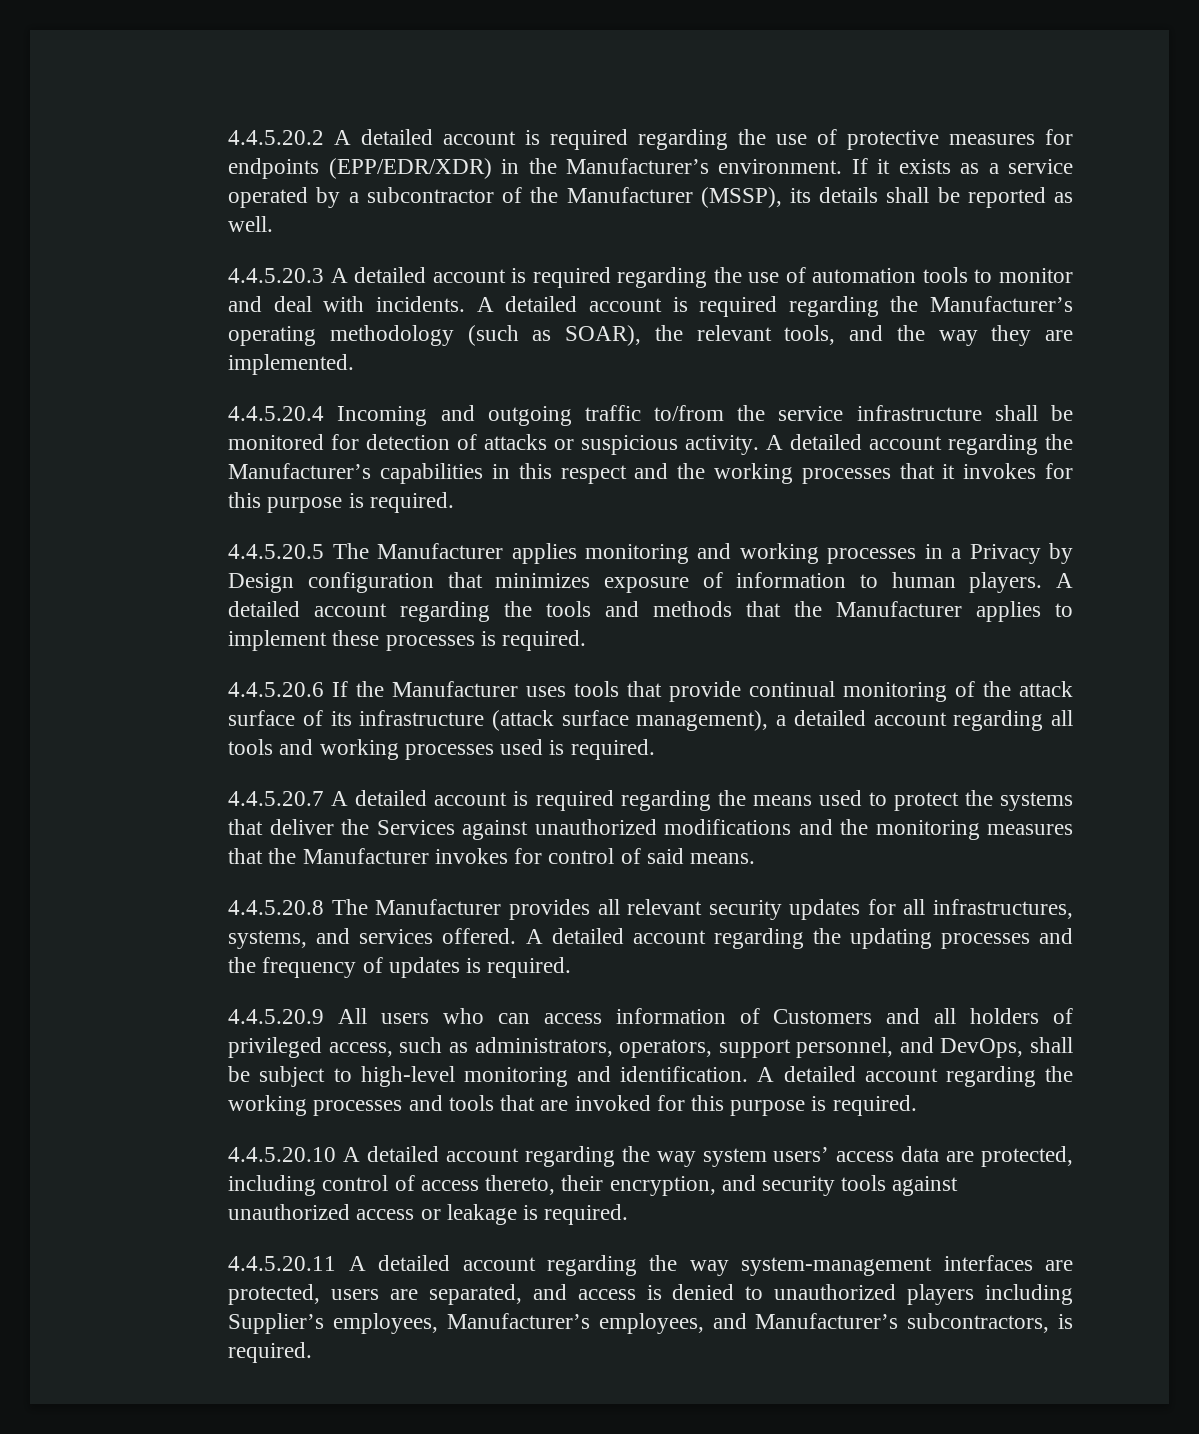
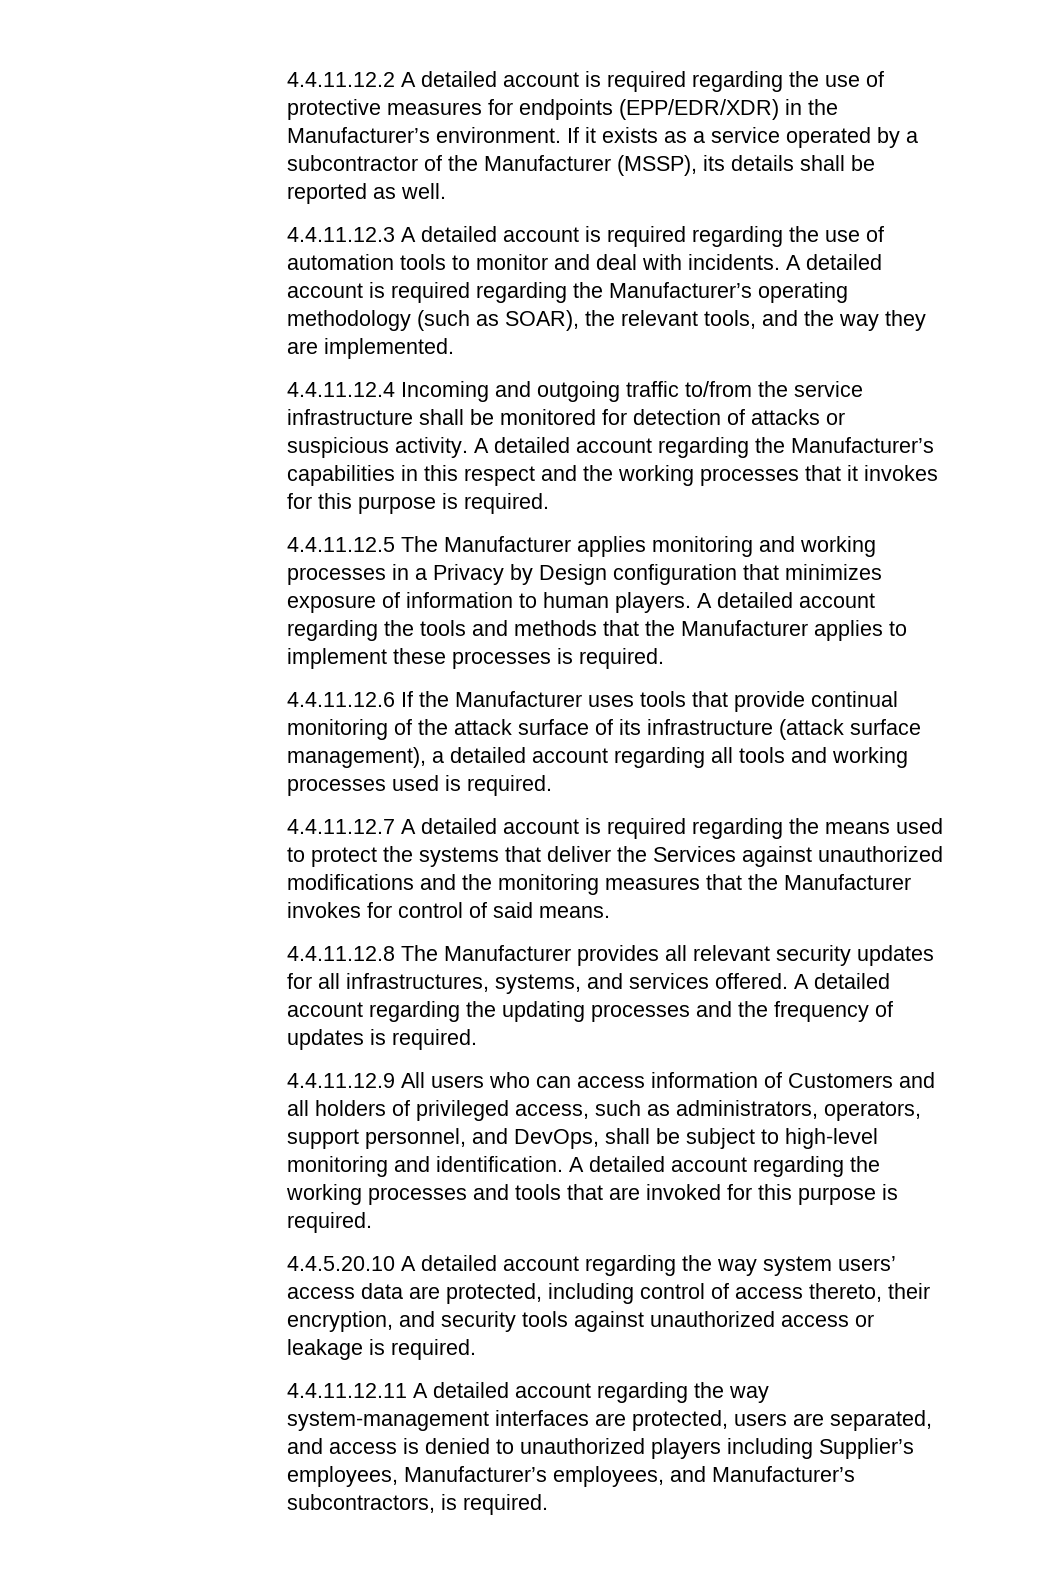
[228,130,325,145] 4.4.5.20.2 -> [286,72,395,87] 4.4.11.12.2
[228,268,325,283] 4.4.5.20.3 -> [286,227,395,242] 4.4.11.12.3
[228,406,325,421] 4.4.5.20.4 -> [286,382,395,397] 4.4.11.12.4
[228,544,325,559] 4.4.5.20.5 -> [286,537,395,552] 4.4.11.12.5
[228,682,325,697] 4.4.5.20.6 -> [286,692,395,707] 4.4.11.12.6
[228,791,325,806] 4.4.5.20.7 -> [286,819,395,834] 4.4.11.12.7
[228,900,325,915] 4.4.5.20.8 -> [286,946,395,961] 4.4.11.12.8
[228,1009,325,1024] 4.4.5.20.9 -> [286,1073,395,1088] 4.4.11.12.9
[228,1256,337,1271] 4.4.5.20.11 -> [286,1383,407,1398] 4.4.11.12.11

